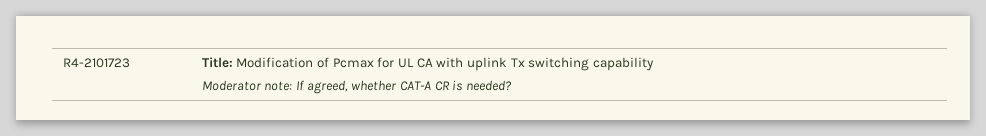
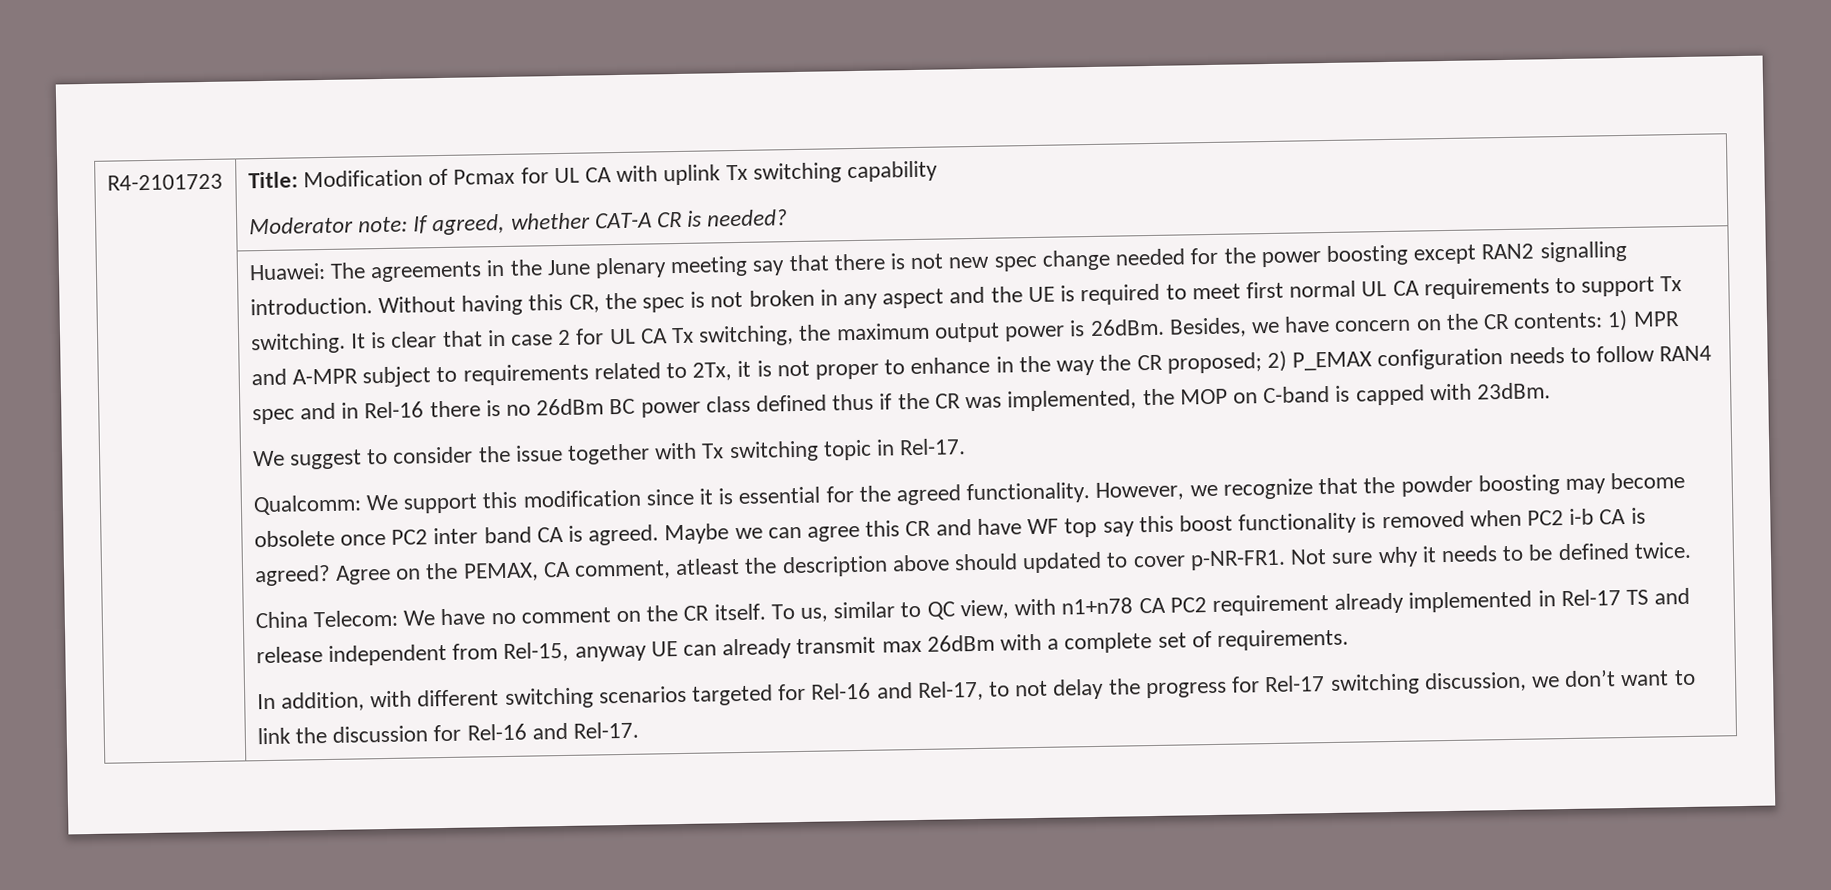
(512, 85) none -> [248,240,1627,283] [249,275,1683,316] [250,309,1680,355] [250,345,1713,388] [251,382,1551,425] [252,438,967,470] [252,471,1686,516] [253,507,1646,548] [253,541,1692,587] [254,587,1691,629] [255,628,1350,666] [256,669,1696,712] [256,721,639,745] // | Huawei: The agreements in the June plenary meeting say that there is not new spec change needed for the power boosting except RAN2 signalling introduction. Without having this CR, the spec is not broken in any aspect and the UE is required to meet first normal UL CA requirements to support Tx switching. It is clear that in case 2 for UL CA Tx switching, the maximum output power is 26dBm. Besides, we have concern on the CR contents: 1) MPR and A-MPR subject to requirements related to 2Tx, it is not proper to enhance in the way the CR proposed; 2) P_EMAX configuration needs to follow RAN4 spec and in Rel-16 there is no 26dBm BC power class defined thus if the CR was implemented, the MOP on C-band is capped with 23dBm. // We suggest to consider the issue together with Tx switching topic in Rel-17. // Qualcomm: We support this modification since it is essential for the agreed functionality. However, we recognize that the powder boosting may become obsolete once PC2 inter band CA is agreed. Maybe we can agree this CR and have WF top say this boost functionality is removed when PC2 i-b CA is agreed? Agree on the PEMAX, CA comment, atleast the description above should updated to cover p-NR-FR1. Not sure why it needs to be defined twice. // China Telecom: We have no comment on the CR itself. To us, similar to QC view, with n1+n78 CA PC2 requirement already implemented in Rel-17 TS and release independent from Rel-15, anyway UE can already transmit max 26dBm with a complete set of requirements. // In addition, with different switching scenarios targeted for Rel-16 and Rel-17, to not delay the progress for Rel-17 switching discussion, we don’t want to link the discussion for Rel-16 and Rel-17.

